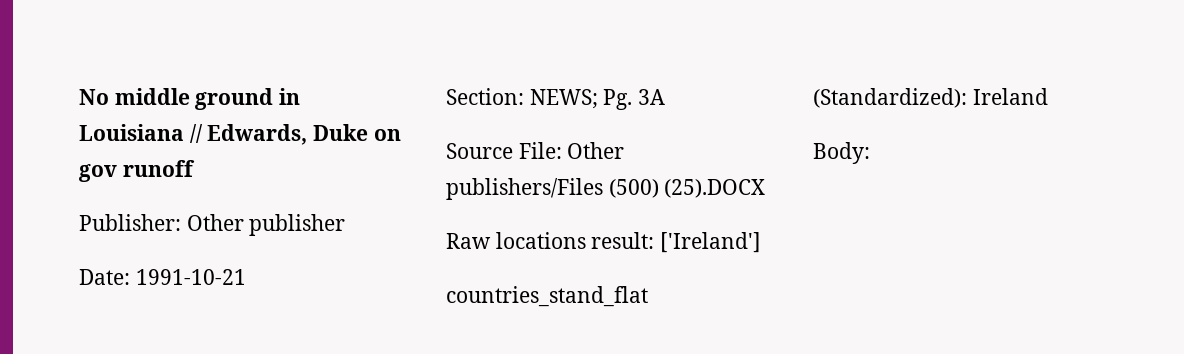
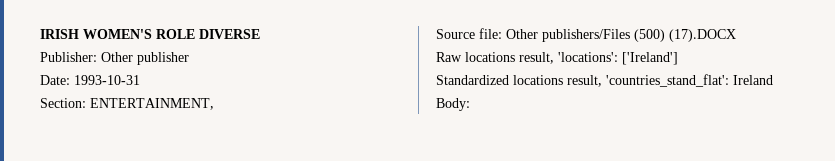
[79,88,301,110] [79,124,401,145] [79,160,195,182] No middle ground in Louisiana // Edwards, Duke on gov runoff -> [40,29,260,39] IRISH WOMEN'S ROLE DIVERSE
[135,269,246,285] 1991-10-21 -> [74,75,140,85] 1993-10-31
[529,89,666,110] NEWS; Pg. 3A -> [90,98,214,110] ENTERTAINMENT,
[518,142,562,159] File: -> [479,28,502,39] file:
[664,179,766,198] (25).DOCX -> [669,29,736,42] (17).DOCX
[591,232,655,249] result: -> [519,52,618,64] result, 'locations':
[446,286,648,307] [813,88,967,108] countries_stand_flat (Standardized): -> [436,74,729,87] Standardized locations result, 'countries_stand_flat':

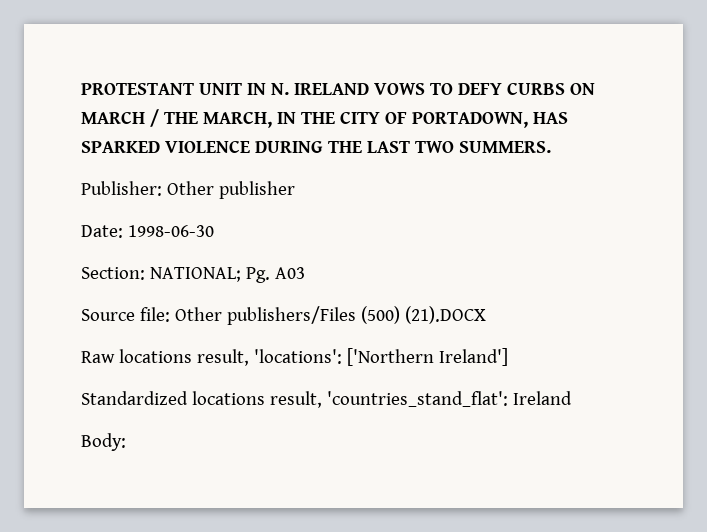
[40,29,260,39] IRISH WOMEN'S ROLE DIVERSE -> [81,82,595,95] [81,109,568,128] [81,140,551,153] PROTESTANT UNIT IN N. IRELAND VOWS TO DEFY CURBS ON MARCH / THE MARCH, IN THE CITY OF PORTADOWN, HAS SPARKED VIOLENCE DURING THE LAST TWO SUMMERS.
[74,75,140,85] 1993-10-31 -> [127,225,214,237] 1998-06-30
[90,98,214,110] ENTERTAINMENT, -> [149,267,305,283] NATIONAL; Pg. A03
[669,29,736,42] (17).DOCX -> [404,306,486,324] (21).DOCX
[622,52,678,65] ['Ireland'] -> [346,348,508,366] ['Northern Ireland']

